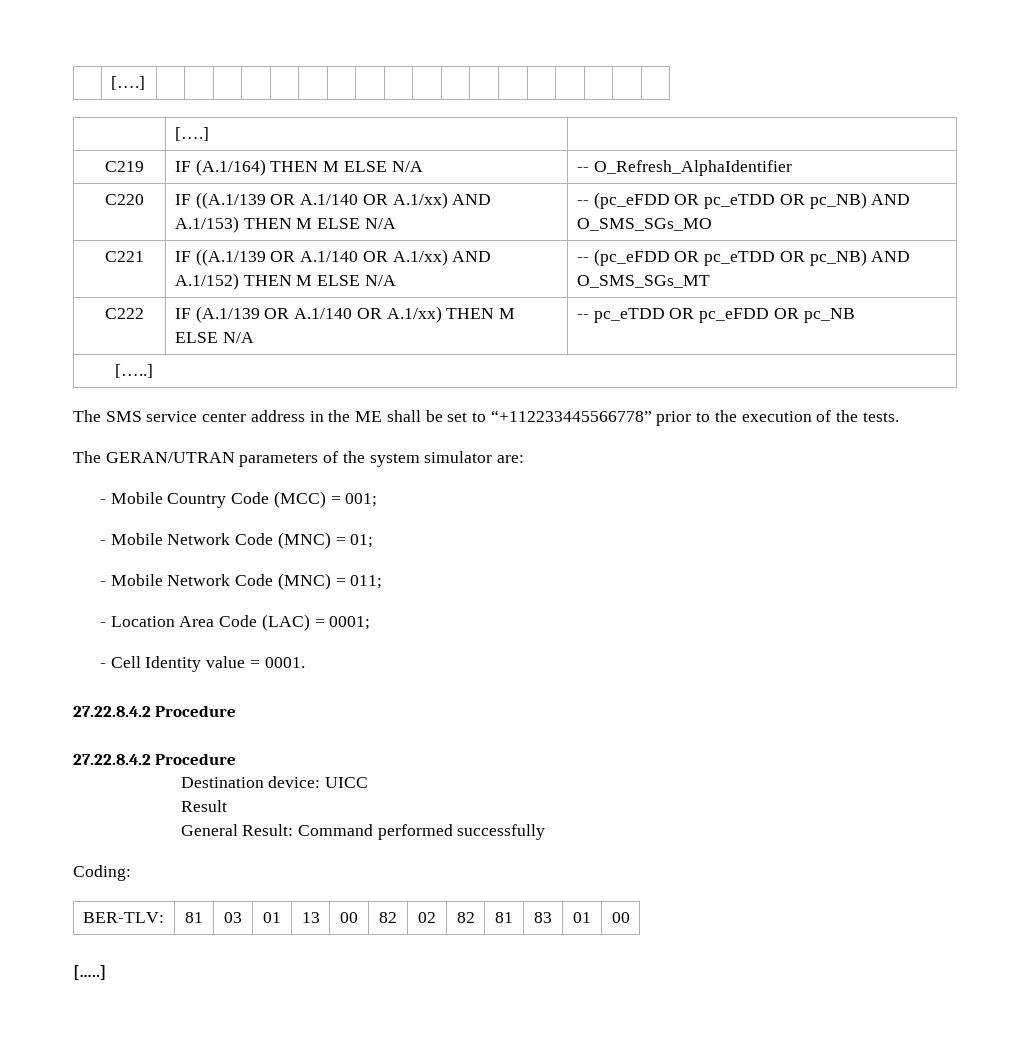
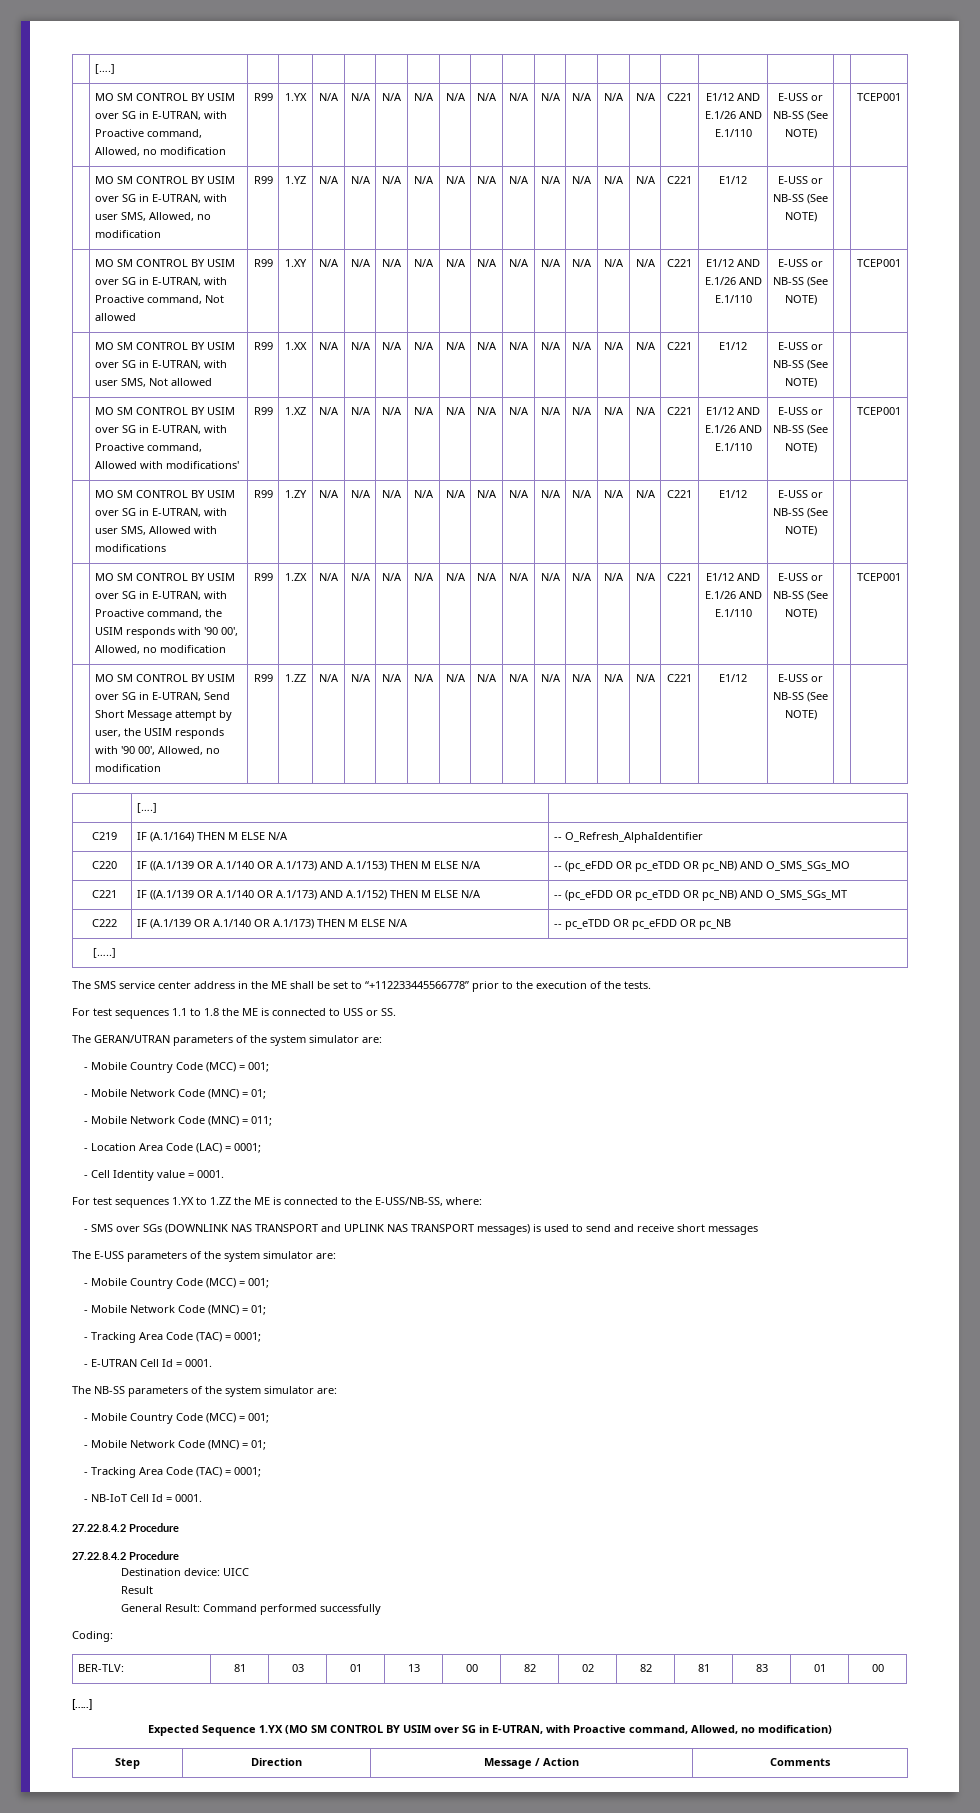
(145, 83) none -> [94,93,235,101] [94,111,227,120] [94,129,202,138] [94,147,226,156] [253,93,273,101] [285,93,307,101] [319,93,339,101] [350,93,371,101] [382,93,402,101] [414,93,434,101] [445,93,466,101] [477,93,497,101] [509,93,529,101] [540,93,561,101] [572,93,592,101] [604,93,624,101] [635,93,656,101] [667,93,692,101] [706,93,760,101] [704,111,762,119] [714,129,752,137] [778,93,823,101] [773,111,828,121] [784,129,817,139] [857,93,901,101] [94,176,235,184] [94,194,227,203] [94,212,211,221] [94,230,161,238] [253,176,273,184] [285,176,306,184] [319,176,339,184] [350,176,371,184] [382,176,402,184] [414,176,434,184] [445,176,466,184] [477,176,497,184] [509,176,529,184] [540,176,561,184] [572,176,592,184] [604,176,624,184] [635,176,656,184] [667,176,692,184] [719,176,747,184] [778,176,823,184] [773,194,828,204] [784,212,817,222] [94,259,235,267] [94,277,227,286] [94,295,224,304] [94,313,136,321] [253,259,273,267] [285,259,307,267] [319,259,339,267] [350,259,371,267] [382,259,402,267] [414,259,434,267] [445,259,466,267] [477,259,497,267] [509,259,529,267] [540,259,561,267] [572,259,592,267] [604,259,624,267] [635,259,656,267] [667,259,692,267] [706,259,760,267] [704,277,762,285] [714,295,752,303] [778,259,823,267] [773,277,828,287] [784,295,817,305] [857,259,901,267] [94,342,235,350] [94,360,227,369] [94,378,212,387] [253,342,273,350] [285,342,307,350] [319,342,339,350] [350,342,371,350] [382,342,402,350] [414,342,434,350] [445,342,466,350] [477,342,497,350] [509,342,529,350] [540,342,561,350] [572,342,592,350] [604,342,624,350] [635,342,656,350] [667,342,692,350] [719,342,747,350] [778,342,823,350] [773,360,828,370] [784,378,817,388] [94,407,235,415] [94,425,227,434] [94,443,202,452] [94,461,239,469] [253,407,273,415] [285,407,306,415] [319,407,339,415] [350,407,371,415] [382,407,402,415] [414,407,434,415] [445,407,466,415] [477,407,497,415] [509,407,529,415] [540,407,561,415] [572,407,592,415] [604,407,624,415] [635,407,656,415] [667,407,692,415] [706,407,760,415] [704,425,762,433] [714,443,752,451] [778,407,823,415] [773,425,828,435] [784,443,817,453] [857,407,901,415] [94,490,235,498] [94,508,227,517] [94,526,217,535] [94,544,166,552] [253,490,273,498] [285,490,307,498] [319,490,339,498] [350,490,371,498] [382,490,402,498] [414,490,434,498] [445,490,466,498] [477,490,497,498] [509,490,529,498] [540,490,561,498] [572,490,592,498] [604,490,624,498] [635,490,656,498] [667,490,692,498] [719,490,747,498] [778,490,823,498] [773,508,828,518] [784,526,817,536] [94,573,235,581] [94,591,227,600] [94,609,222,618] [94,627,238,638] [94,645,226,654] [253,573,273,581] [285,573,307,581] [319,573,339,581] [350,573,371,581] [382,573,402,581] [414,573,434,581] [445,573,466,581] [477,573,497,581] [509,573,529,581] [540,573,561,581] [572,573,592,581] [604,573,624,581] [635,573,656,581] [667,573,692,581] [706,573,760,581] [704,591,762,599] [714,609,752,617] [778,573,823,581] [773,591,828,601] [784,609,817,619] [857,573,901,581] [94,674,235,682] [94,692,230,701] [94,710,232,721] [94,728,224,739] [94,746,220,755] [94,764,161,772] [253,674,273,682] [285,674,306,682] [319,674,339,682] [350,674,371,682] [382,674,402,682] [414,674,434,682] [445,674,466,682] [477,674,497,682] [509,674,529,682] [540,674,561,682] [572,674,592,682] [604,674,624,682] [635,674,656,682] [667,674,692,682] [719,674,747,682] [778,674,823,682] [773,692,828,702] [784,710,817,720] // | MO SM CONTROL BY USIM over SG in E-UTRAN, with Proactive command, Allowed, no modification | R99 | 1.YX | N/A | N/A | N/A | N/A | N/A | N/A | N/A | N/A | N/A | N/A | N/A | C221 | E1/12 AND E.1/26 AND E.1/110 | E-USS or NB-SS (See NOTE) | | TCEP001 // | MO SM CONTROL BY USIM over SG in E-UTRAN, with user SMS, Allowed, no modification | R99 | 1.YZ | N/A | N/A | N/A | N/A | N/A | N/A | N/A | N/A | N/A | N/A | N/A | C221 | E1/12 | E-USS or NB-SS (See NOTE) | | // | MO SM CONTROL BY USIM over SG in E-UTRAN, with Proactive command, Not allowed | R99 | 1.XY | N/A | N/A | N/A | N/A | N/A | N/A | N/A | N/A | N/A | N/A | N/A | C221 | E1/12 AND E.1/26 AND E.1/110 | E-USS or NB-SS (See NOTE) | | TCEP001 // | MO SM CONTROL BY USIM over SG in E-UTRAN, with user SMS, Not allowed | R99 | 1.XX | N/A | N/A | N/A | N/A | N/A | N/A | N/A | N/A | N/A | N/A | N/A | C221 | E1/12 | E-USS or NB-SS (See NOTE) | | // | MO SM CONTROL BY USIM over SG in E-UTRAN, with Proactive command, Allowed with modifications' | R99 | 1.XZ | N/A | N/A | N/A | N/A | N/A | N/A | N/A | N/A | N/A | N/A | N/A | C221 | E1/12 AND E.1/26 AND E.1/110 | E-USS or NB-SS (See NOTE) | | TCEP001 // | MO SM CONTROL BY USIM over SG in E-UTRAN, with user SMS, Allowed with modifications | R99 | 1.ZY | N/A | N/A | N/A | N/A | N/A | N/A | N/A | N/A | N/A | N/A | N/A | C221 | E1/12 | E-USS or NB-SS (See NOTE) | | // | MO SM CONTROL BY USIM over SG in E-UTRAN, with Proactive command, the USIM responds with '90 00', Allowed, no modification | R99 | 1.ZX | N/A | N/A | N/A | N/A | N/A | N/A | N/A | N/A | N/A | N/A | N/A | C221 | E1/12 AND E.1/26 AND E.1/110 | E-USS or NB-SS (See NOTE) | | TCEP001 // | MO SM CONTROL BY USIM over SG in E-UTRAN, Send Short Message attempt by user, the USIM responds with '90 00', Allowed, no modification | R99 | 1.ZZ | N/A | N/A | N/A | N/A | N/A | N/A | N/A | N/A | N/A | N/A | N/A | C221 | E1/12 | E-USS or NB-SS (See NOTE) | |
[392,192,448,209] A.1/xx) -> [275,861,317,871] A.1/173)
[392,249,448,266] A.1/xx) -> [275,890,317,900] A.1/173)
[386,306,442,323] A.1/xx) -> [272,919,314,929] A.1/173)
(899, 417) none -> [72,1008,396,1019] // For test sequences 1.1 to 1.8 the ME is connected to USS or SS.
(305, 662) none -> [72,1197,482,1208] [84,1224,759,1235] [72,1251,336,1262] [84,1278,270,1289] [84,1305,267,1315] [84,1332,262,1343] [84,1359,213,1367] [72,1386,337,1397] [84,1413,270,1424] [84,1440,267,1450] [84,1467,262,1478] [84,1494,203,1502] // For test sequences 1.YX to 1.ZZ the ME is connected to the E-USS/NB-SS, where: // - SMS over SGs (DOWNLINK NAS TRANSPORT and UPLINK NAS TRANSPORT messages) is used to send and receive short messages // The E-USS parameters of the system simulator are: // - Mobile Country Code (MCC) = 001; // - Mobile Network Code (MNC) = 01; // - Tracking Area Code (TAC) = 0001; // - E-UTRAN Cell Id = 0001. // The NB-SS parameters of the system simulator are: // - Mobile Country Code (MCC) = 001; // - Mobile Network Code (MNC) = 01; // - Tracking Area Code (TAC) = 0001; // - NB-IoT Cell Id = 0001.
(106, 972) none -> [148,1725,832,1736] [115,1758,140,1769] [251,1758,302,1766] [484,1758,579,1769] [770,1758,831,1766] // Expected Sequence 1.YX (MO SM CONTROL BY USIM over SG in E-UTRAN, with Proactive command, Allowed, no modification) // Step | Direction | Message / Action | Comments

